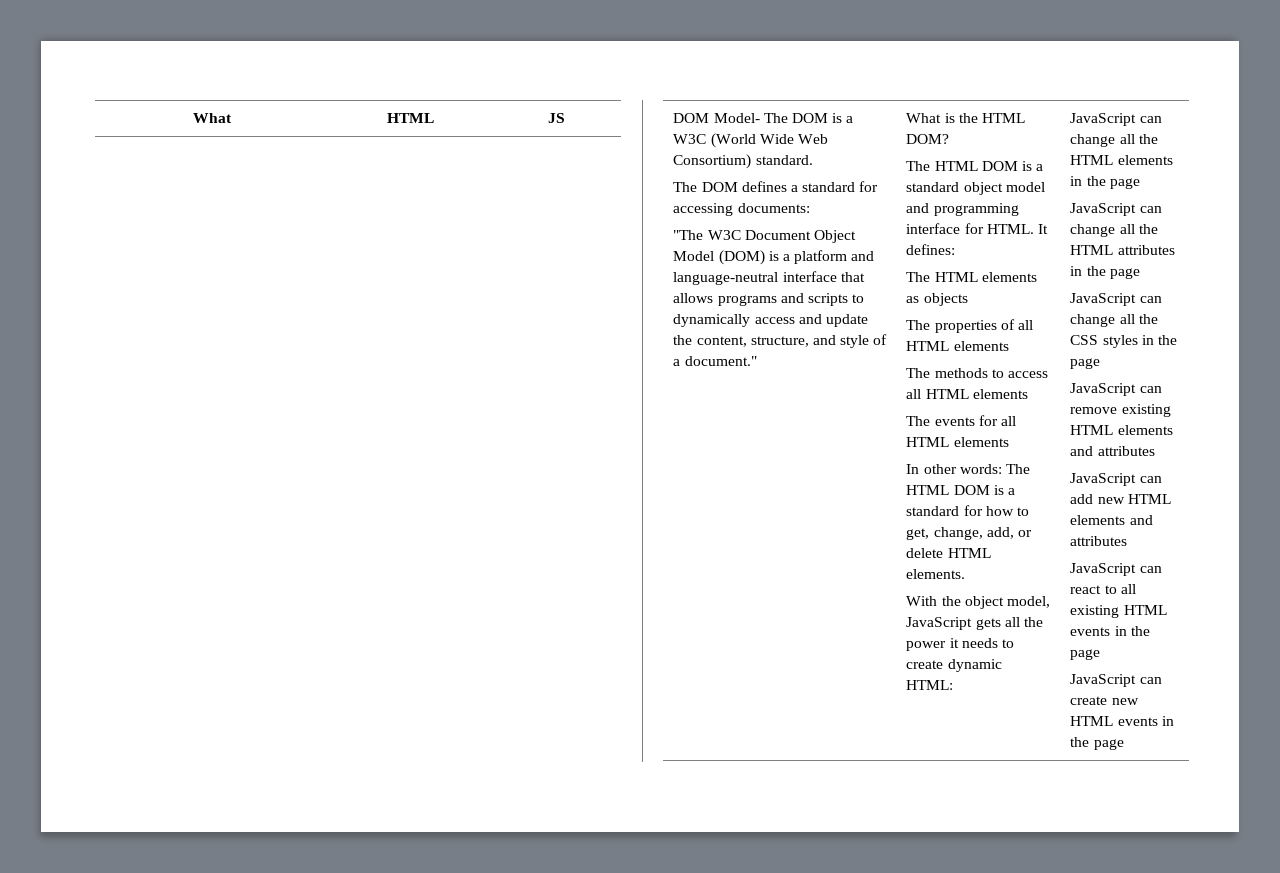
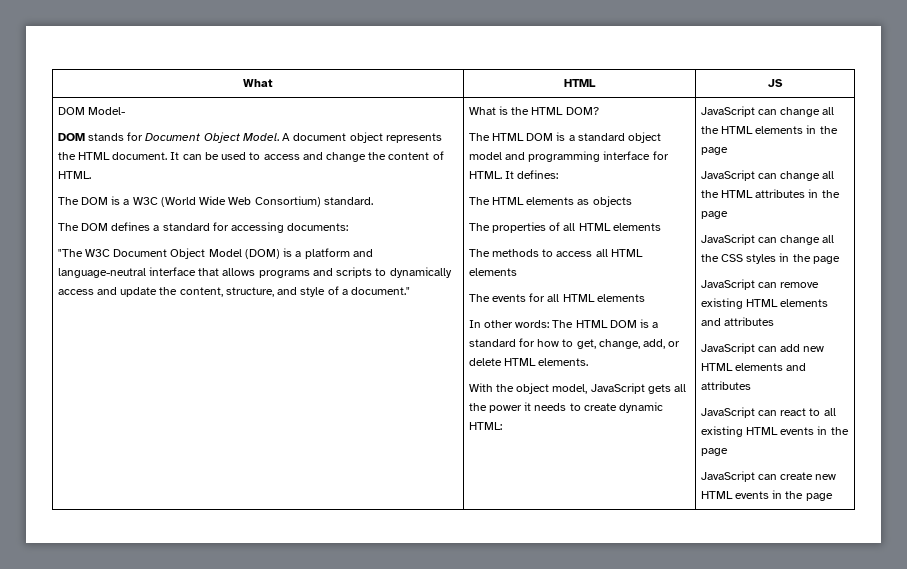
(760, 118) none -> [57,132,442,143] [57,151,444,162] [57,171,91,179] // DOM stands for Document Object Model. A document object represents the HTML document. It can be used to access and change the content of HTML. //

